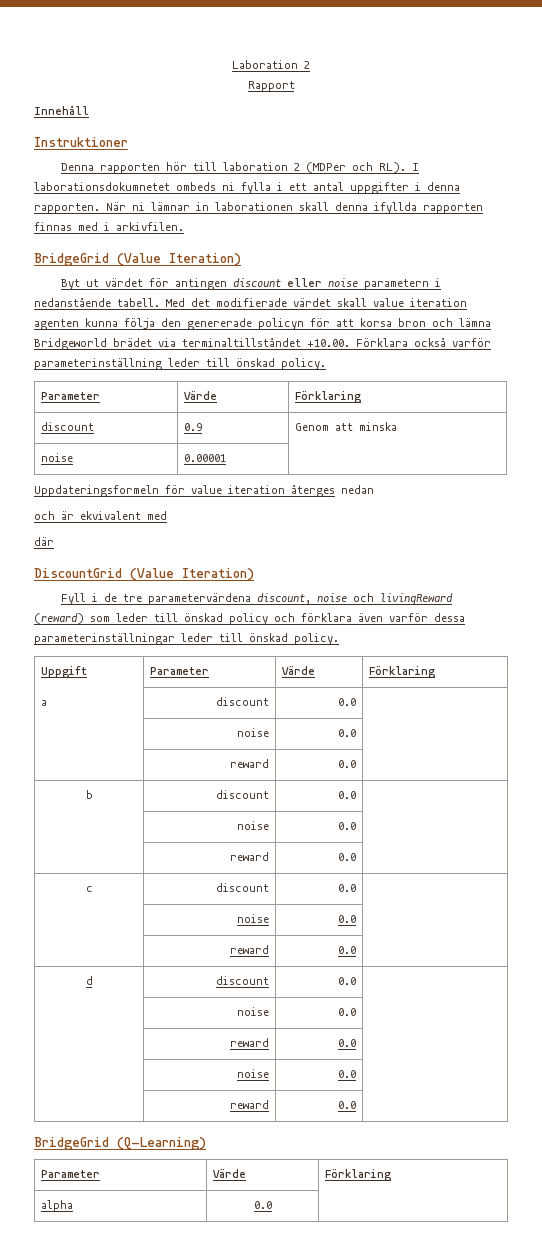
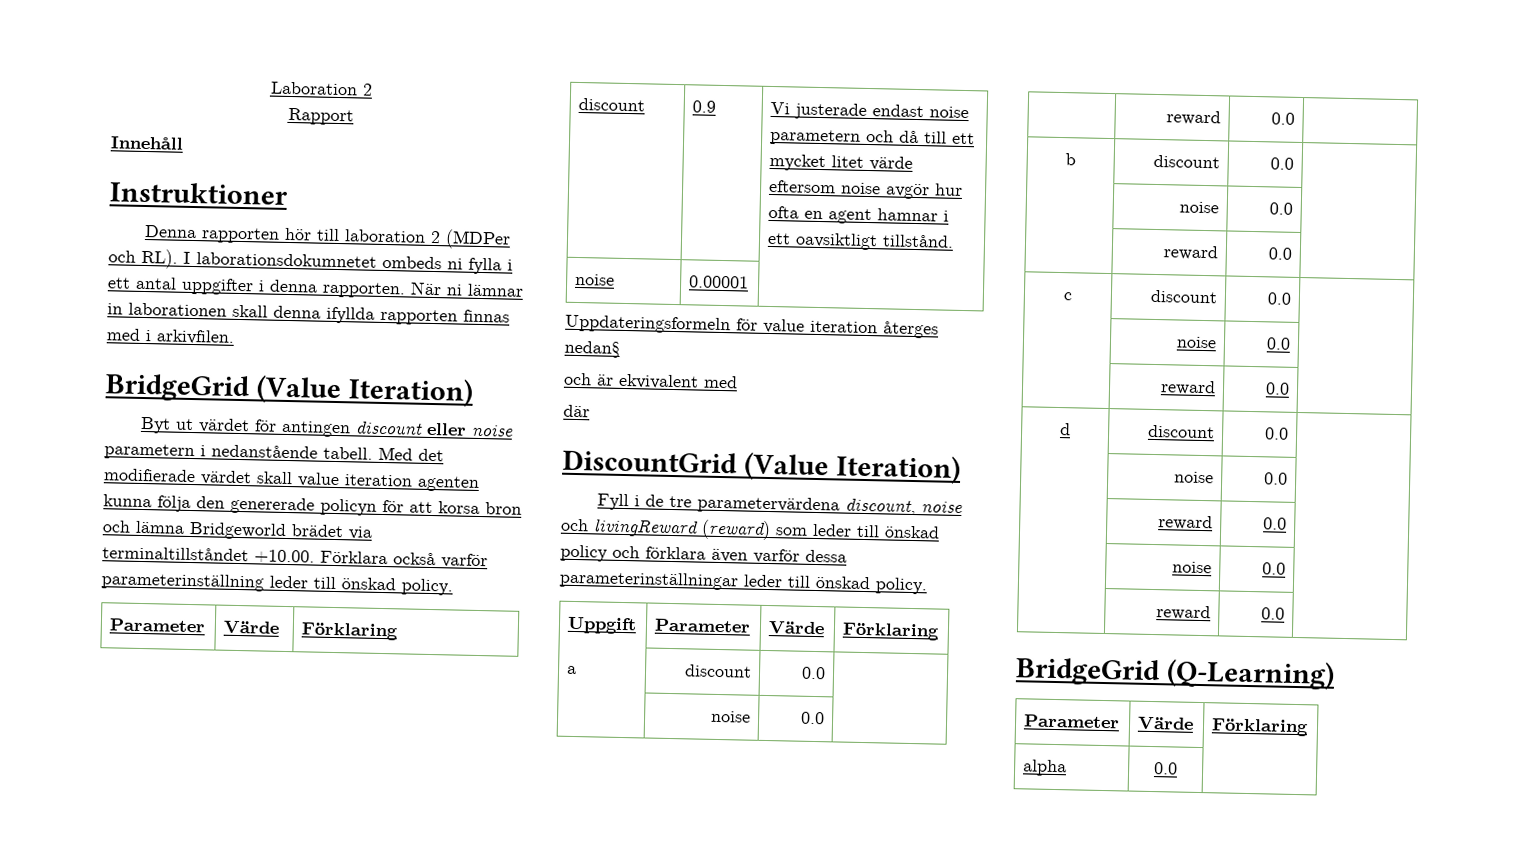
[295,422,398,431] Genom att minska -> [770,101,970,120] [770,128,976,146] [769,153,914,172] [769,179,964,200] [768,205,950,225] [767,232,955,251] Vi justerade endast noise parametern och då till ett mycket litet värde eftersom noise avgör hur ofta en agent hamnar i ett oavsiktligt tillstånd.
[341,485,374,494] nedan -> [564,340,620,358] nedan§

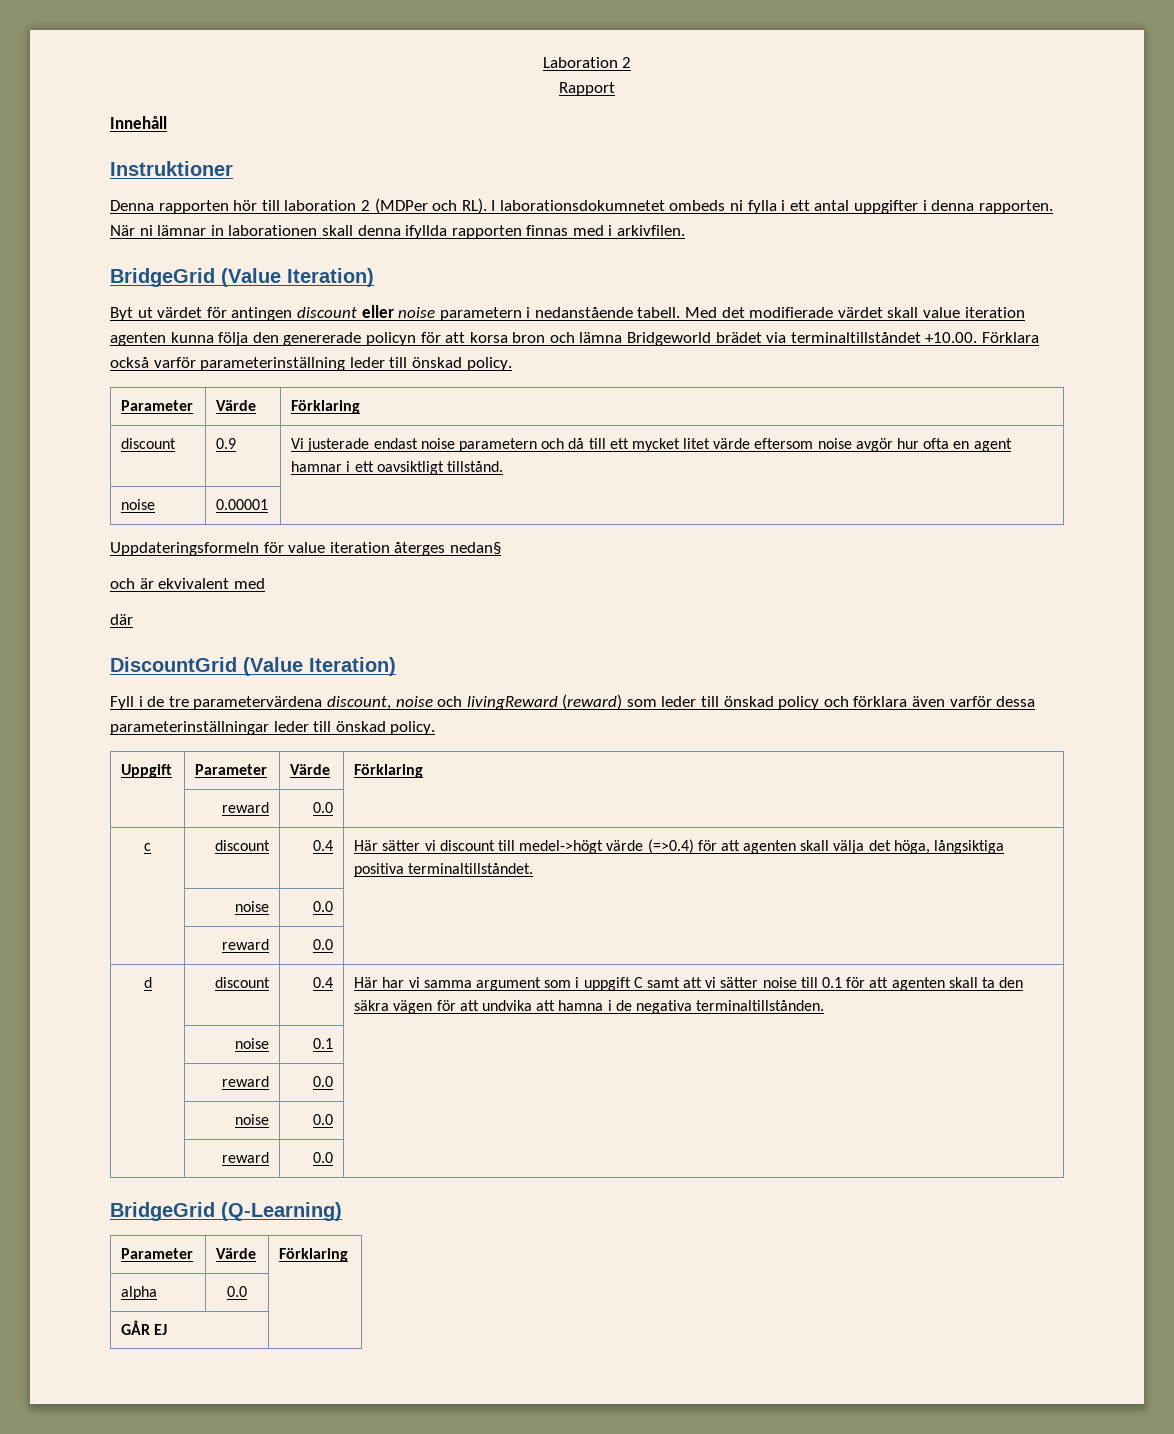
[566,665,578,675] [683,664,752,678] [800,666,826,680] [709,710,751,723] [799,711,825,725] [1165,110,1221,126] [1270,112,1295,125] [1065,153,1076,166] [1152,154,1220,169] [1269,157,1294,170] [1178,201,1219,214] [1268,202,1293,215] [1162,245,1218,261] [1267,247,1292,260] [1063,292,1072,301] [1149,289,1218,304] [1266,292,1292,305] a | discount | 0.0 | // | noise | 0.0 | // | reward | 0.0 | // b | discount | 0.0 | // | noise | 0.0 | // | reward | 0.0 | // c | discount | 0.0 | -> [221,802,269,813] [312,802,333,813] [144,843,151,851] [214,840,270,851] [312,840,333,851] [354,839,1004,854] [354,863,534,877] | reward | 0.0 | // c | discount | 0.4 | Här sätter vi discount till medel->högt värde (=>0.4) för att agenten skall välja det höga, långsiktiga positiva terminaltillståndet.
[1263,427,1289,440] [1173,471,1214,484] [1263,472,1288,485] 0.0 | // | noise | 0.0 -> [312,977,333,988] [354,977,1024,991] [354,1000,825,1014] [234,1038,269,1049] [312,1038,333,1049] 0.4 | Här har vi samma argument som i uppgift C samt att vi sätter noise till 0.1 för att agenten skall ta den säkra vägen för att undvika att hamna i de negativa terminaltillstånden. // | noise | 0.1
(1178, 768) none -> [121,1320,168,1335] // GÅR EJ |

